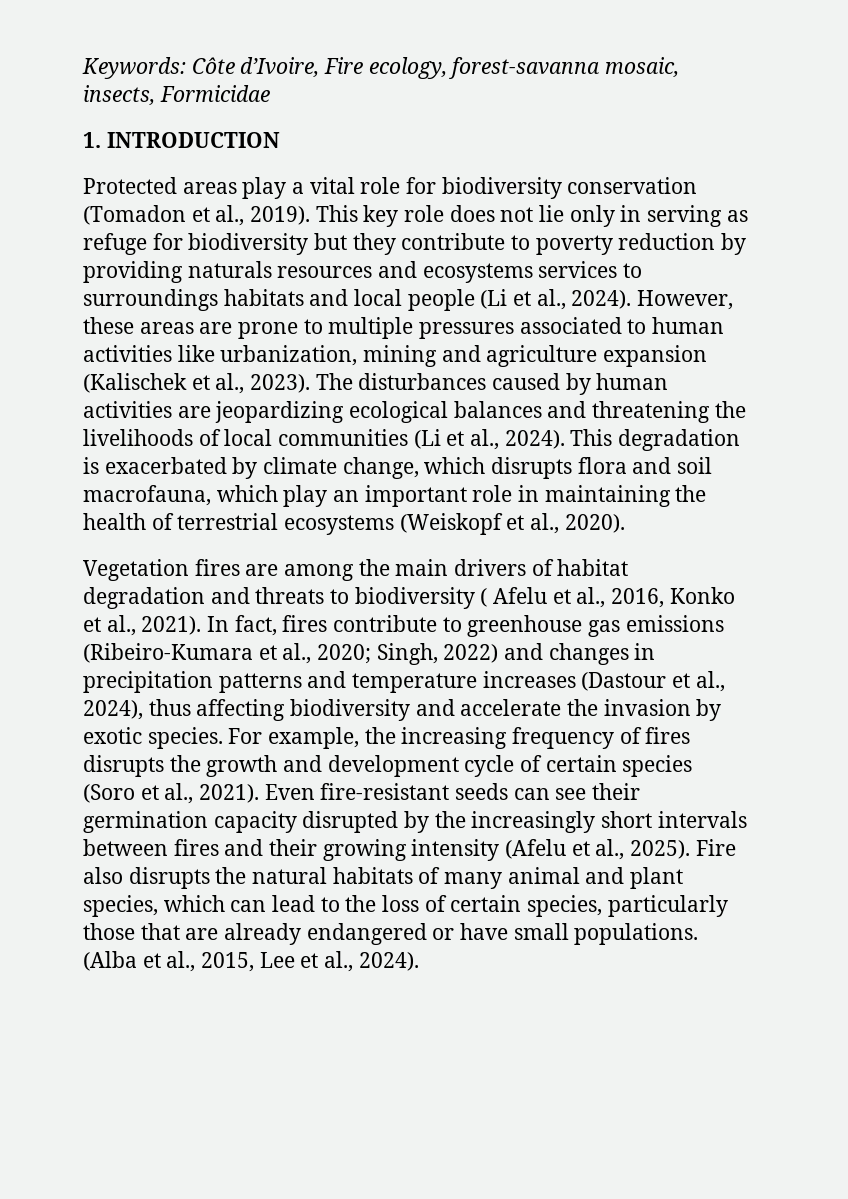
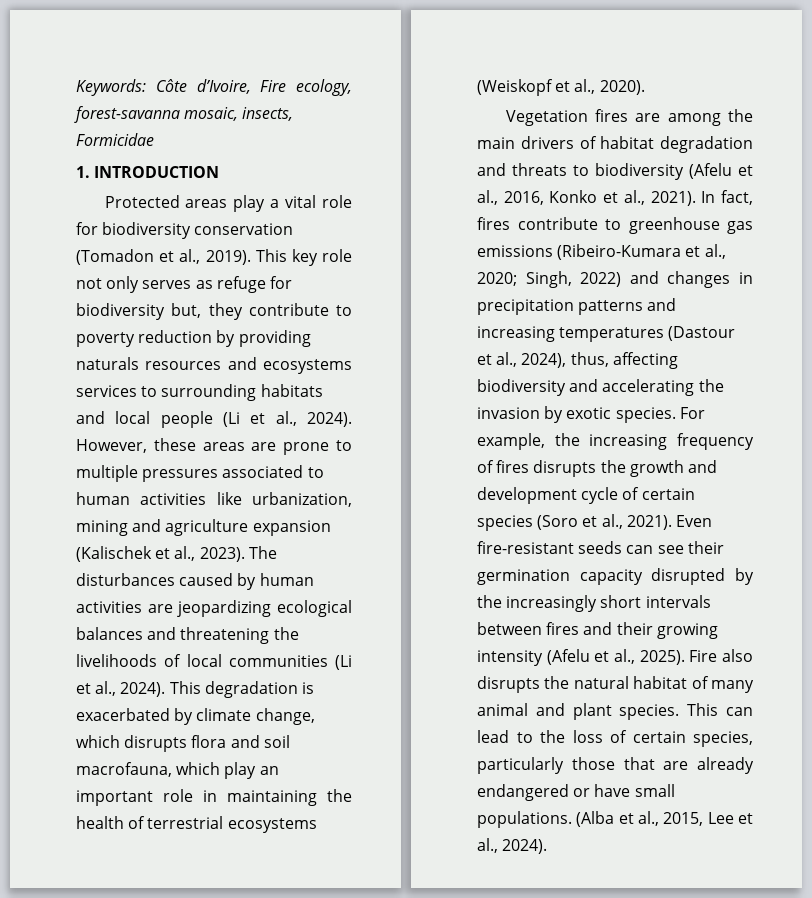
[449,205,723,227] does not lie only in serving -> [76,276,192,293] not only serves
[314,233,348,250] but -> [171,303,202,318] but,
[83,289,218,311] surroundings -> [161,384,257,401] surrounding
[480,587,548,607] ( Afelu -> [689,163,732,179] (Afelu
[352,671,576,693] temperature increases -> [477,326,665,342] increasing temperatures
[148,699,191,716] thus -> [570,352,609,367] thus,
[460,699,562,716] accelerate -> [602,379,695,396] accelerating
[332,867,413,884] habitats -> [633,676,688,689] habitat
[83,895,225,917] species, which -> [619,703,719,720] species. This

